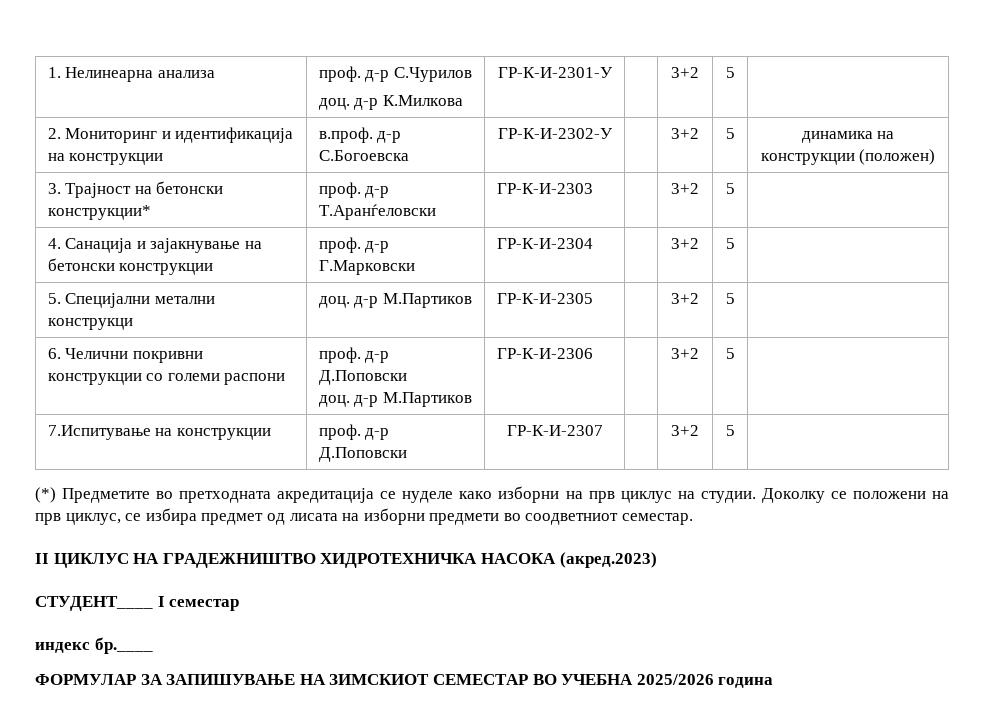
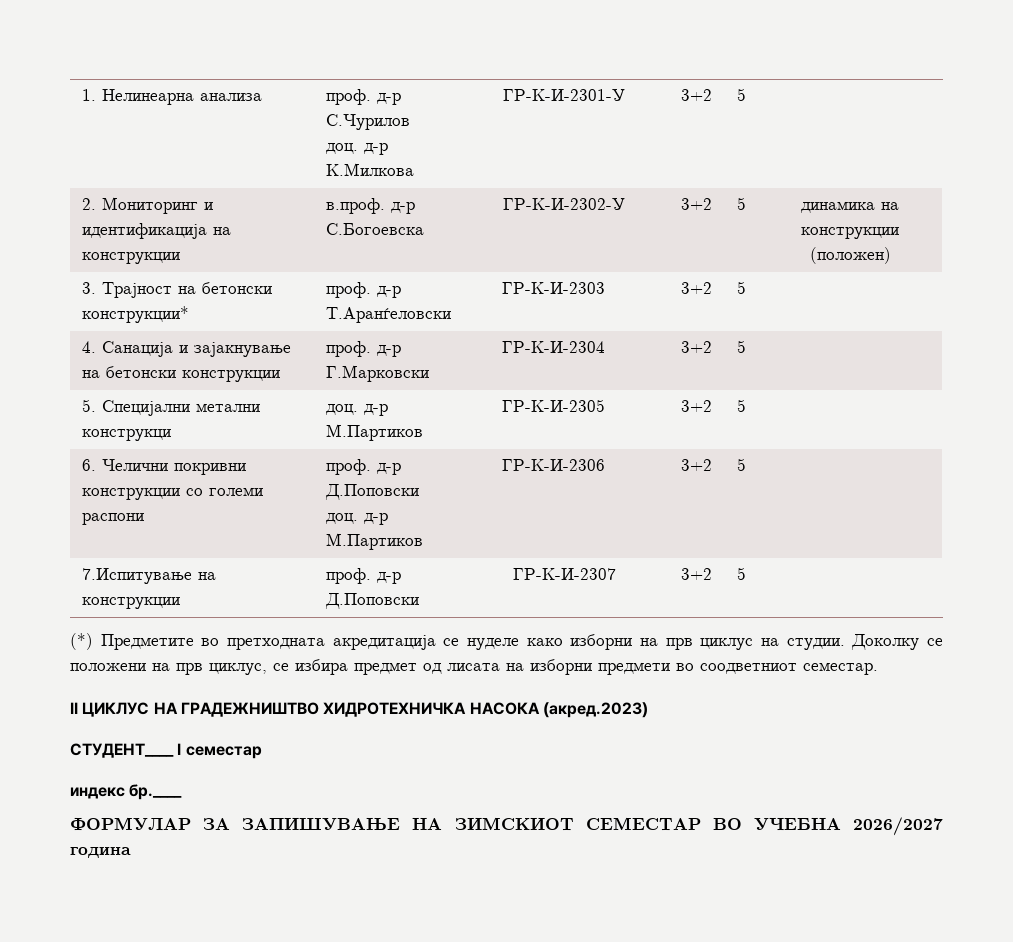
[636,674,714,685] 2025/2026 -> [853,817,943,836] 2026/2027

